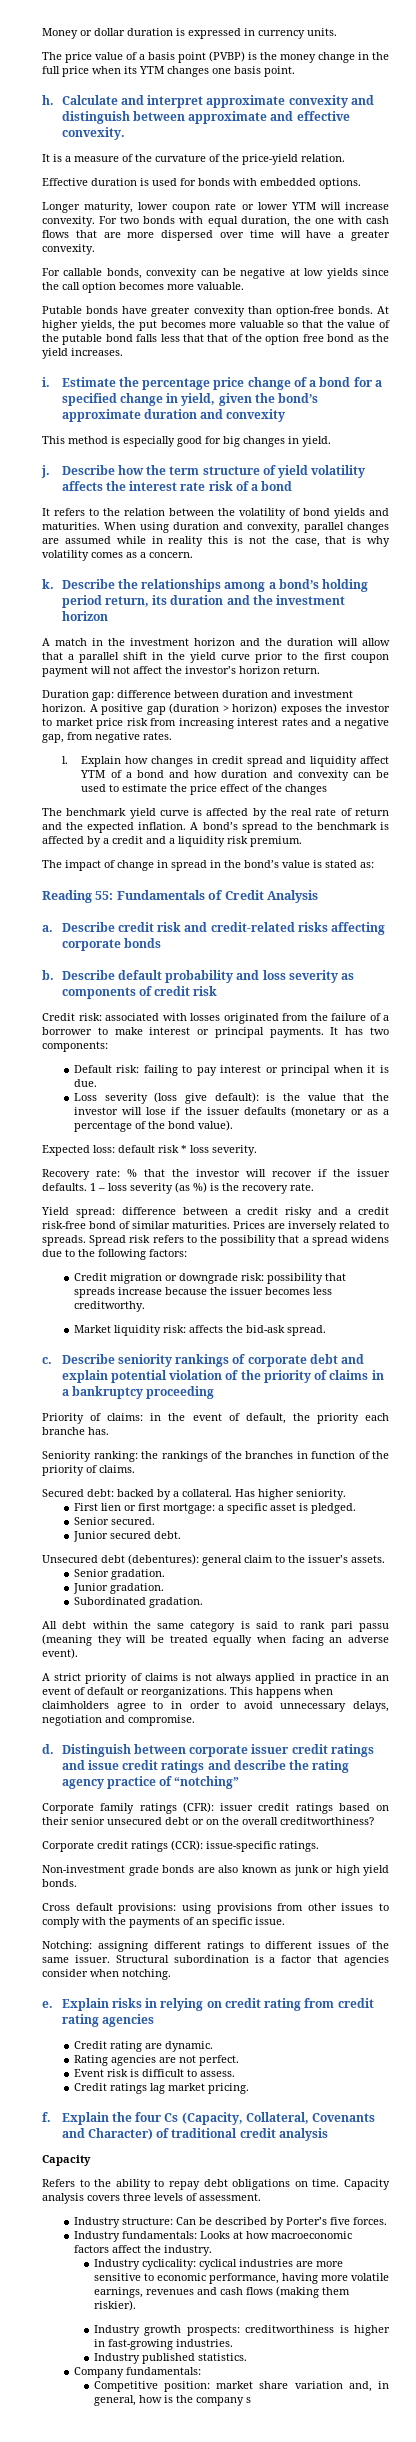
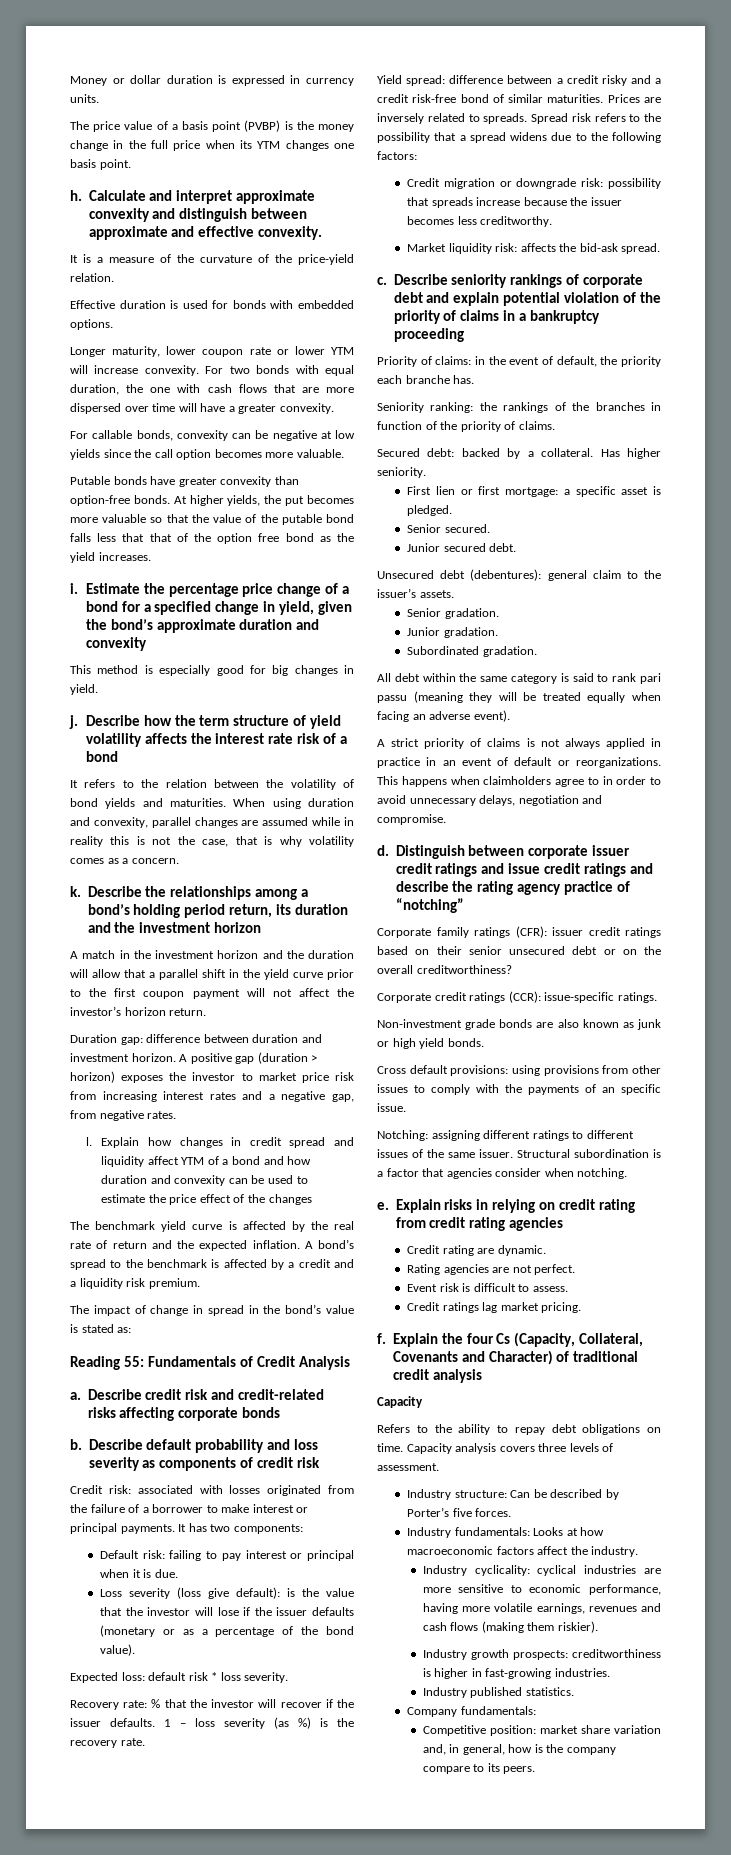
[245,2397,251,2403] s -> [422,1763,536,1774] compare to its peers.

